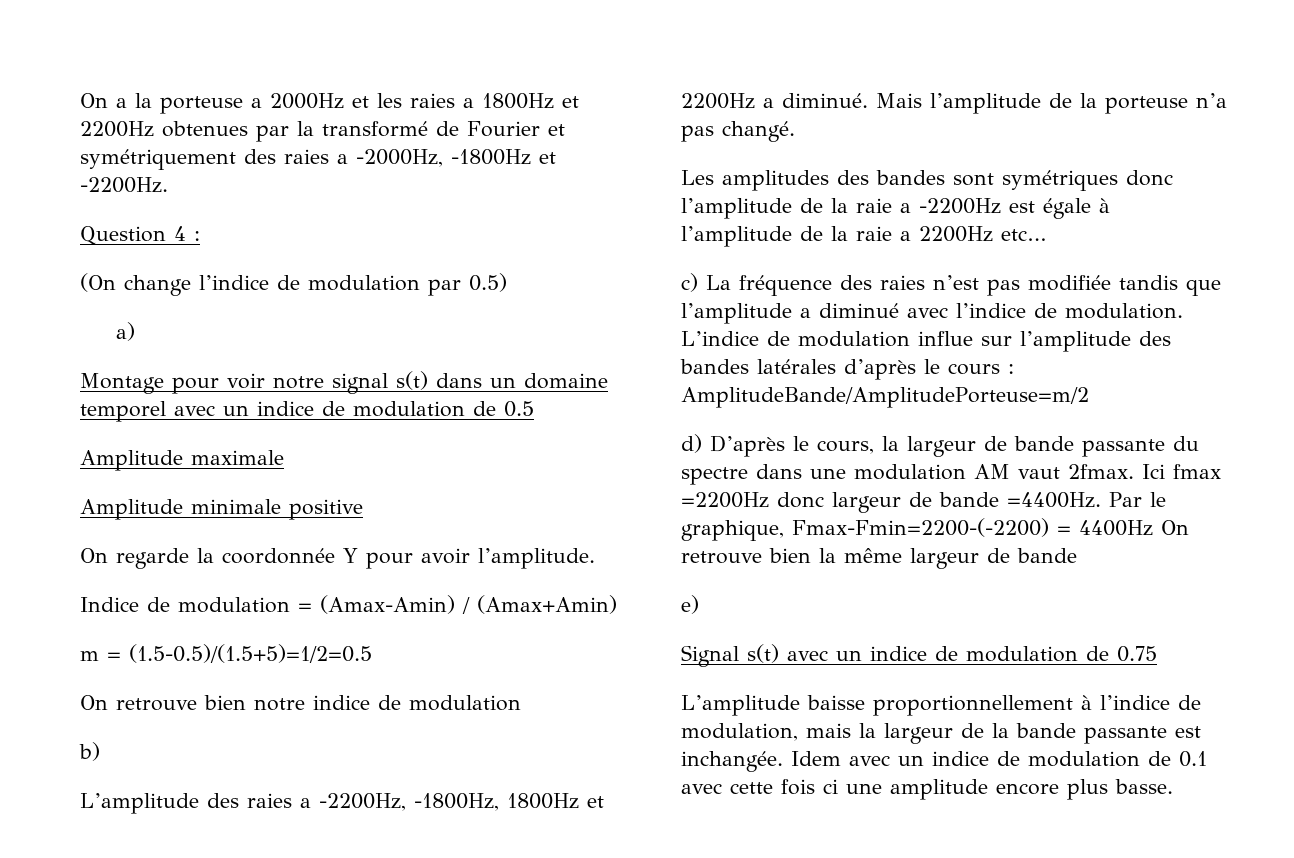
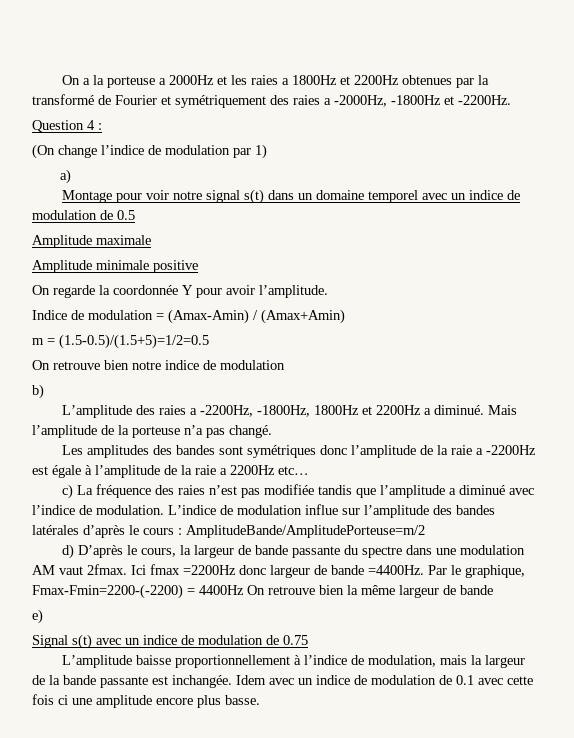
[469,273,507,292] 0.5) -> [255,144,267,159] 1)

